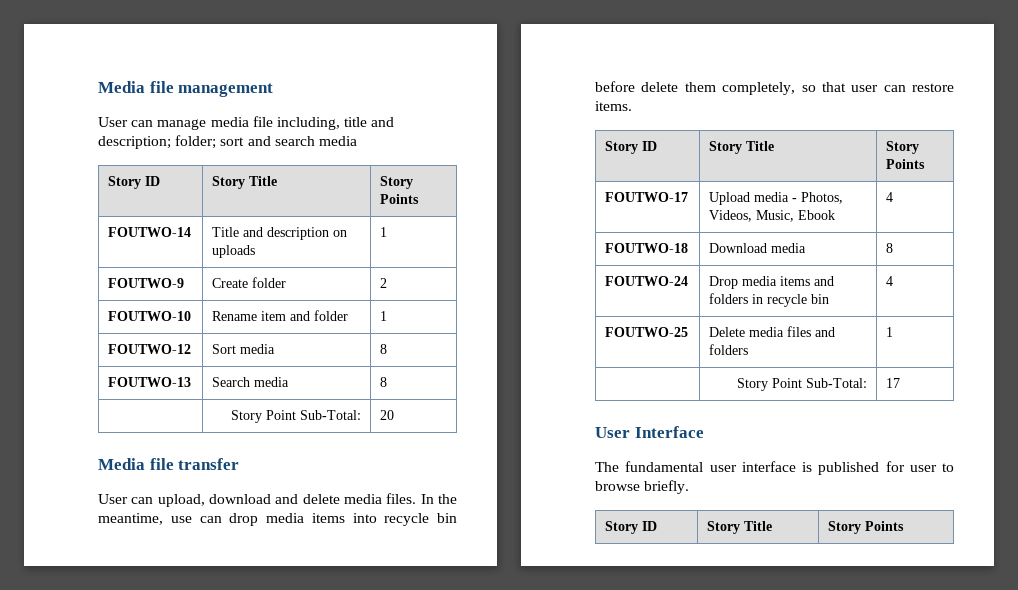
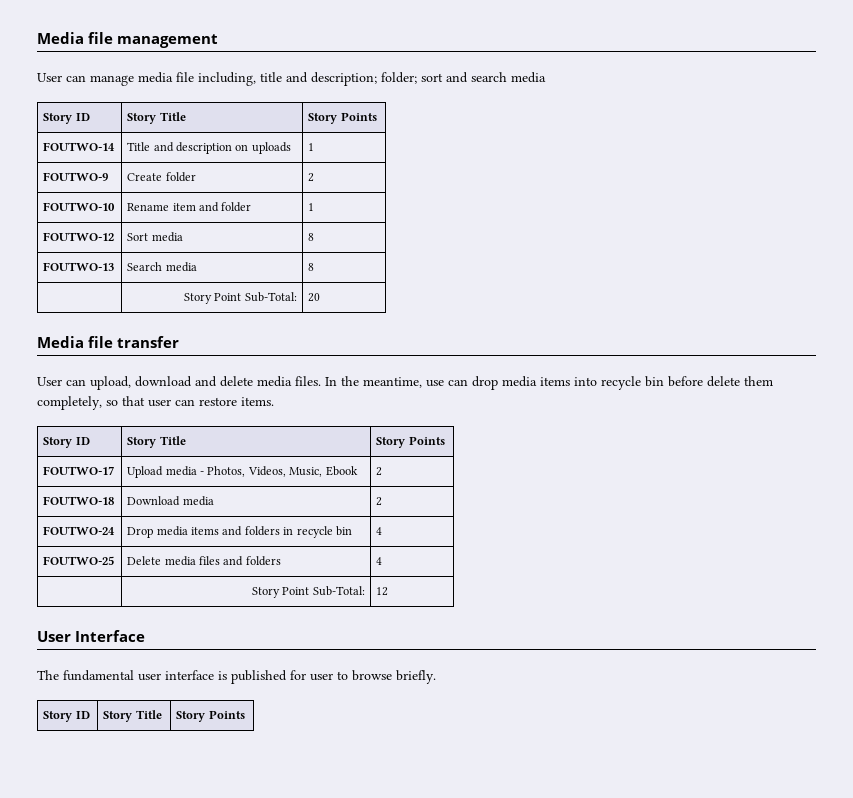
[886,192,894,202] 4 -> [376,467,383,476] 2
[886,243,894,253] 8 -> [376,497,383,506] 2
[886,327,894,337] [736,378,867,391] [886,378,901,388] 1 // | Story Point Sub-Total: | 17 -> [376,557,383,565] [251,586,365,598] [376,587,389,596] 4 // | Story Point Sub-Total: | 12

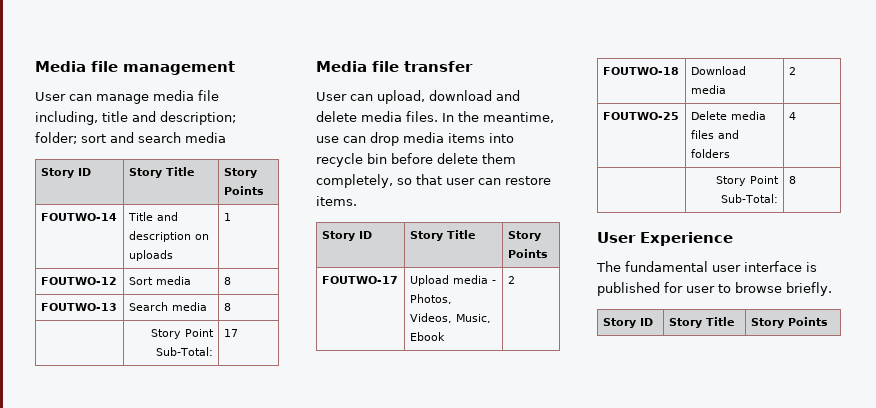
[43,172,109,181] [127,172,196,182] [308,173,315,182] [43,202,116,211] [127,202,252,212] [308,203,315,211] // FOUTWO-9 | Create folder | 2 // FOUTWO-10 | Rename item and folder | 1 -> (231, 217) none
[308,293,321,302] 20 -> [223,329,238,337] 17
[43,526,116,535] [127,526,352,538] [376,527,383,535] // FOUTWO-24 | Drop media items and folders in recycle bin | 4 -> (796, 71) none
[376,587,389,596] [37,630,146,642] 12 // User Interface -> [788,176,796,184] [597,232,733,246] 8 // User Experience

